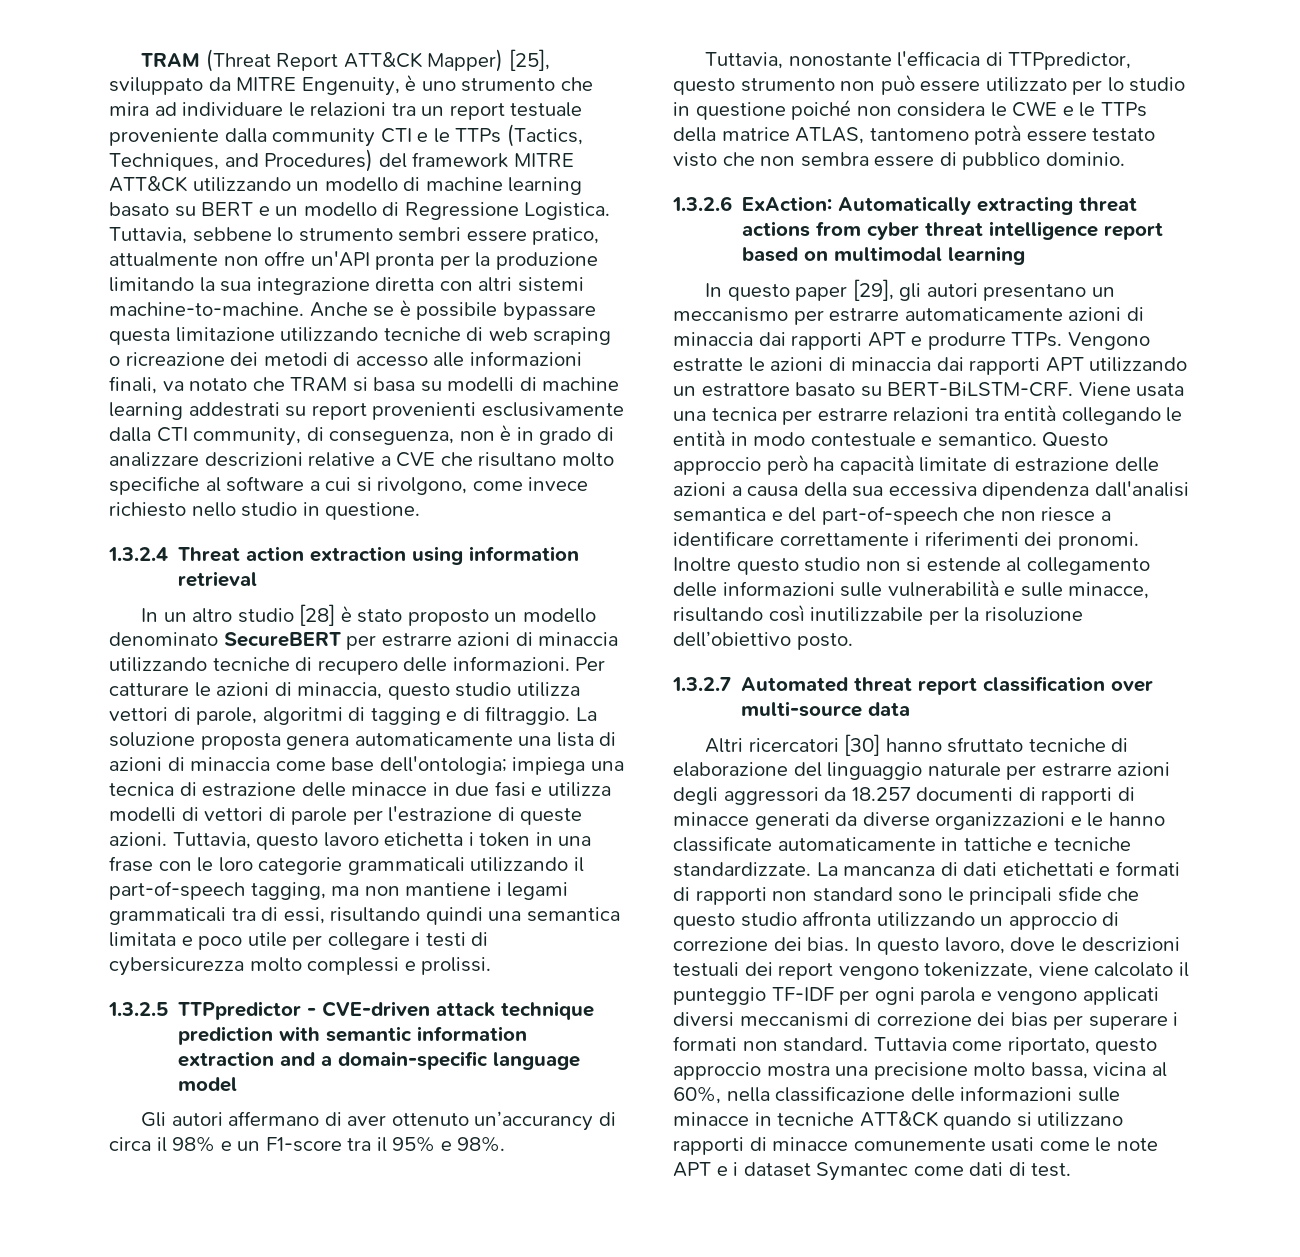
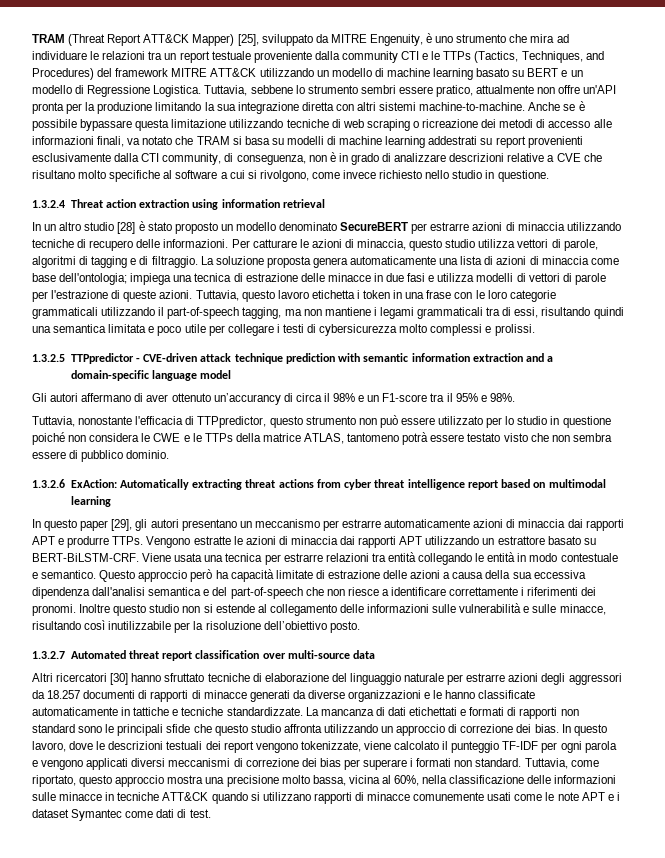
[873,1037,947,1051] Tuttavia -> [524,758,568,769] Tuttavia,

